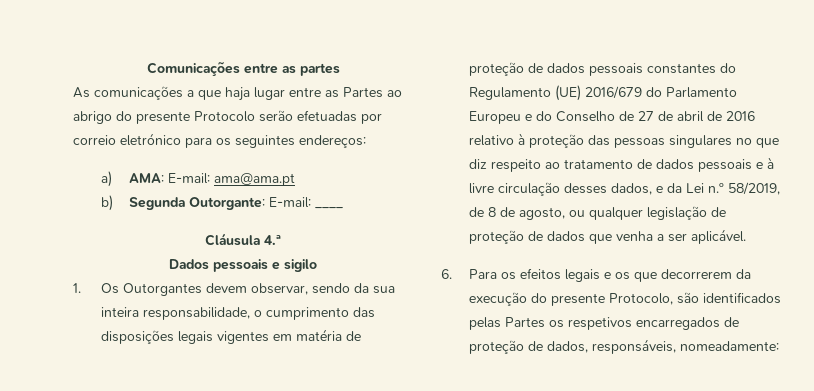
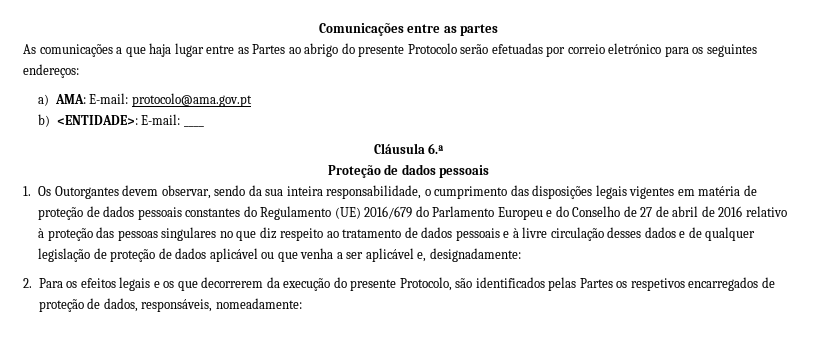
[213,173,295,186] ama@ama.pt -> [131,93,252,107] protocolo@ama.gov.pt
[128,197,265,210] Segunda Outorgante: -> [56,115,138,125] <ENTIDADE>:
[264,235,281,245] [169,259,317,272] 4.ª // Dados pessoais e sigilo -> [428,143,445,154] [327,164,490,178] 6.ª // Proteção de dados pessoais
[610,182,780,195] [468,207,585,220] dados, e da Lei n.º 58/2019, de 8 de agosto, ou -> [644,227,702,238] dados e de
(585, 236) none -> [209,248,275,262] aplicável ou
[690,229,746,244] [441,269,452,279] aplicável. // 6. -> [365,248,521,262] [23,278,32,288] aplicável e, designadamente: // 2.

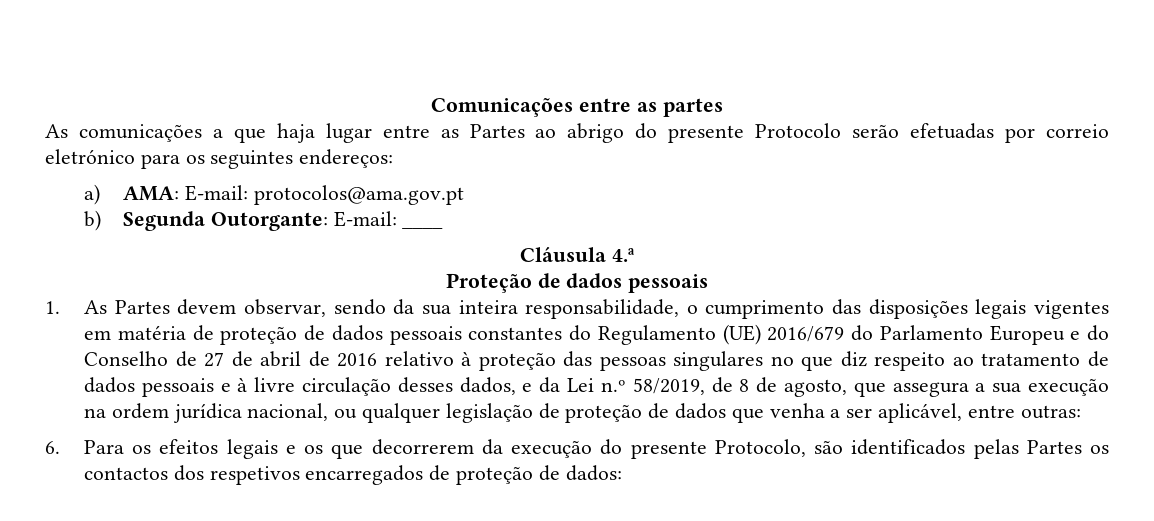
[131,93,252,107] protocolo@ama.gov.pt -> [253,185,464,205] protocolos@ama.gov.pt
[56,115,138,125] <ENTIDADE>: -> [122,211,328,231] Segunda Outorgante:
[428,143,445,154] 6.ª -> [611,248,635,262] 4.ª
[38,186,119,199] Os Outorgantes -> [83,300,170,314] As Partes
[644,227,702,238] dados e de -> [459,377,1110,397] [83,403,358,423] dados, e da Lei n.º 58/2019, de 8 de agosto, que assegura a sua execução na ordem jurídica nacional, ou
[209,248,275,262] aplicável ou -> (727, 411) none
[365,248,521,262] [23,278,32,288] aplicável e, designadamente: // 2. -> [878,403,1081,423] [45,441,60,454] aplicável, entre outras: // 6.
(628, 284) none -> [83,465,204,481] contactos dos
[103,298,302,312] dados, responsáveis, nomeadamente: -> [565,465,622,481] dados:

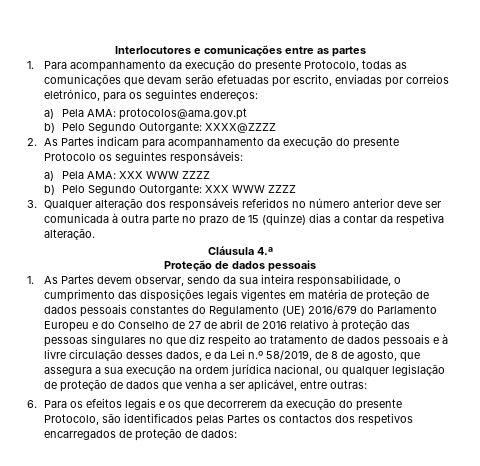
[431,98,574,117] Comunicações -> [114,45,282,56] Interlocutores e comunicações
[45,123,1110,143] [45,149,135,164] As comunicações a que haja lugar entre as Partes ao abrigo do presente Protocolo serão efetuadas por correio eletrónico -> [27,59,408,72] [44,74,450,87] [44,89,101,101] 1. Para acompanhamento da execução do presente Protocolo, todas as comunicações que devam serão efetuadas por escrito, enviadas por correios eletrónico,
[122,185,248,201] AMA: E-mail: -> [61,109,116,117] Pela AMA:
[122,211,444,231] Segunda Outorgante: E-mail: ____ -> [61,122,276,133] [27,136,400,149] [44,151,244,164] [44,171,210,181] [44,184,296,195] [27,198,442,211] [44,213,445,226] [44,228,96,240] Pelo Segundo Outorgante: XXXX@ZZZZ // 2. As Partes indicam para acompanhamento da execução do presente Protocolo os seguintes responsáveis: // a) Pela AMA: XXX WWW ZZZZ // b) Pelo Segundo Outorgante: XXX WWW ZZZZ // 3. Qualquer alteração dos responsáveis referidos no número anterior deve ser comunicada à outra parte no prazo de 15 (quinze) dias a contar da respetiva alteração.

